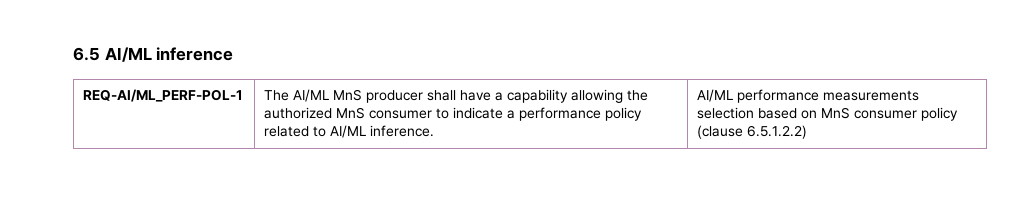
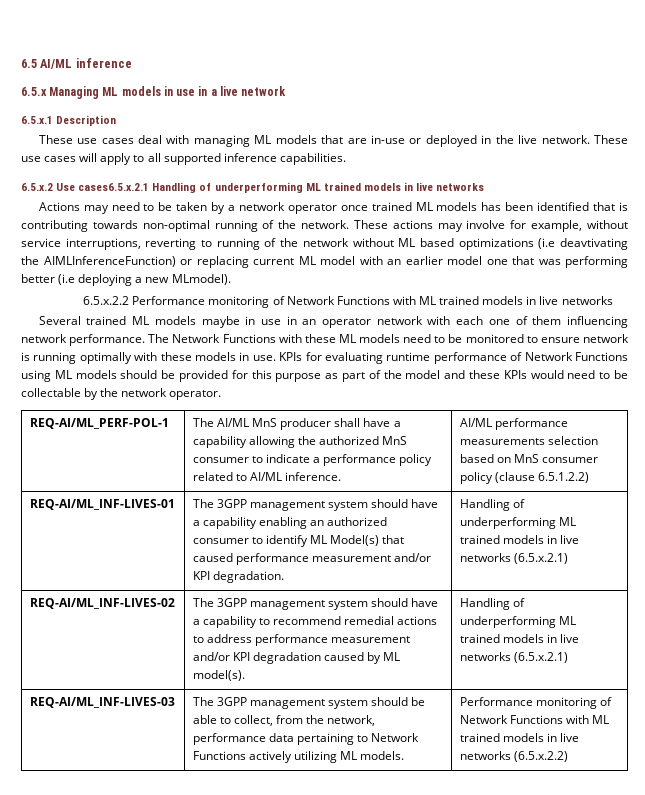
(234, 54) none -> [21,86,287,99] [21,115,117,126] [38,135,628,147] [21,153,346,165] [21,182,485,193] [38,202,628,214] [21,220,629,232] [21,238,628,250] [21,256,628,268] [21,274,231,286] [83,296,613,308] [38,316,628,328] [21,334,629,346] [21,352,628,364] [21,370,628,382] [21,388,222,400] // 6.5.x Managing ML models in use in a live network // 6.5.x.1 Description // These use cases deal with managing ML models that are in-use or deployed in the live network. These use cases will apply to all supported inference capabilities. // 6.5.x.2 Use cases6.5.x.2.1 Handling of underperforming ML trained models in live networks // Actions may need to be taken by a network operator once trained ML models has been identified that is contributing towards non-optimal running of the network. These actions may involve for example, without service interruptions, reverting to running of the network without ML based optimizations (i.e deavtivating the AIMLInferenceFunction) or replacing current ML model with an earlier model one that was performing better (i.e deploying a new MLmodel). // 6.5.x.2.2 Performance monitoring of Network Functions with ML trained models in live networks // Several trained ML models maybe in use in an operator network with each one of them influencing network performance. The Network Functions with these ML models need to be monitored to ensure network is running optimally with these models in use. KPIs for evaluating runtime performance of Network Functions using ML models should be provided for this purpose as part of the model and these KPIs would need to be collectable by the network operator.
(808, 132) none -> [29,499,175,510] [192,499,439,511] [192,517,388,529] [192,535,405,547] [192,553,432,565] [192,571,285,583] [459,499,526,511] [459,517,577,529] [459,535,580,544] [459,553,569,564] [29,598,175,609] [192,598,439,610] [192,616,438,628] [192,634,411,646] [192,652,401,664] [192,670,245,681] [459,598,526,610] [459,616,577,628] [459,634,580,643] [459,652,569,663] [29,697,175,708] [192,697,426,709] [192,715,376,726] [192,733,420,745] [192,751,405,763] [459,697,613,709] [459,715,610,724] [459,733,580,742] [459,751,569,762] // REQ-AI/ML_INF-LIVES-01 | The 3GPP management system should have a capability enabling an authorized consumer to identify ML Model(s) that caused performance measurement and/or KPI degradation. | Handling of underperforming ML trained models in live networks (6.5.x.2.1) // REQ-AI/ML_INF-LIVES-02 | The 3GPP management system should have a capability to recommend remedial actions to address performance measurement and/or KPI degradation caused by ML model(s). | Handling of underperforming ML trained models in live networks (6.5.x.2.1) // REQ-AI/ML_INF-LIVES-03 | The 3GPP management system should be able to collect, from the network, performance data pertaining to Network Functions actively utilizing ML models. | Performance monitoring of Network Functions with ML trained models in live networks (6.5.x.2.2)

